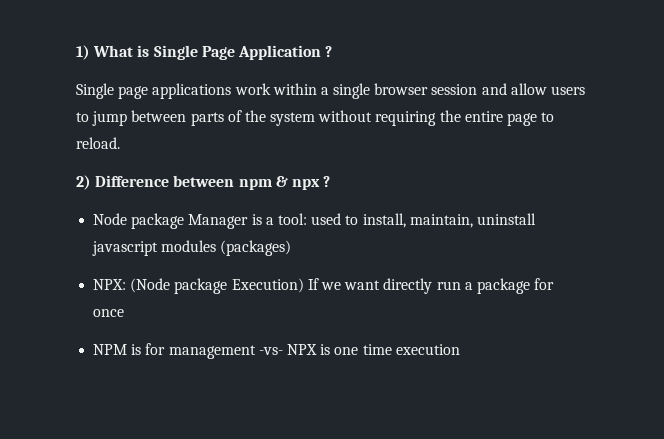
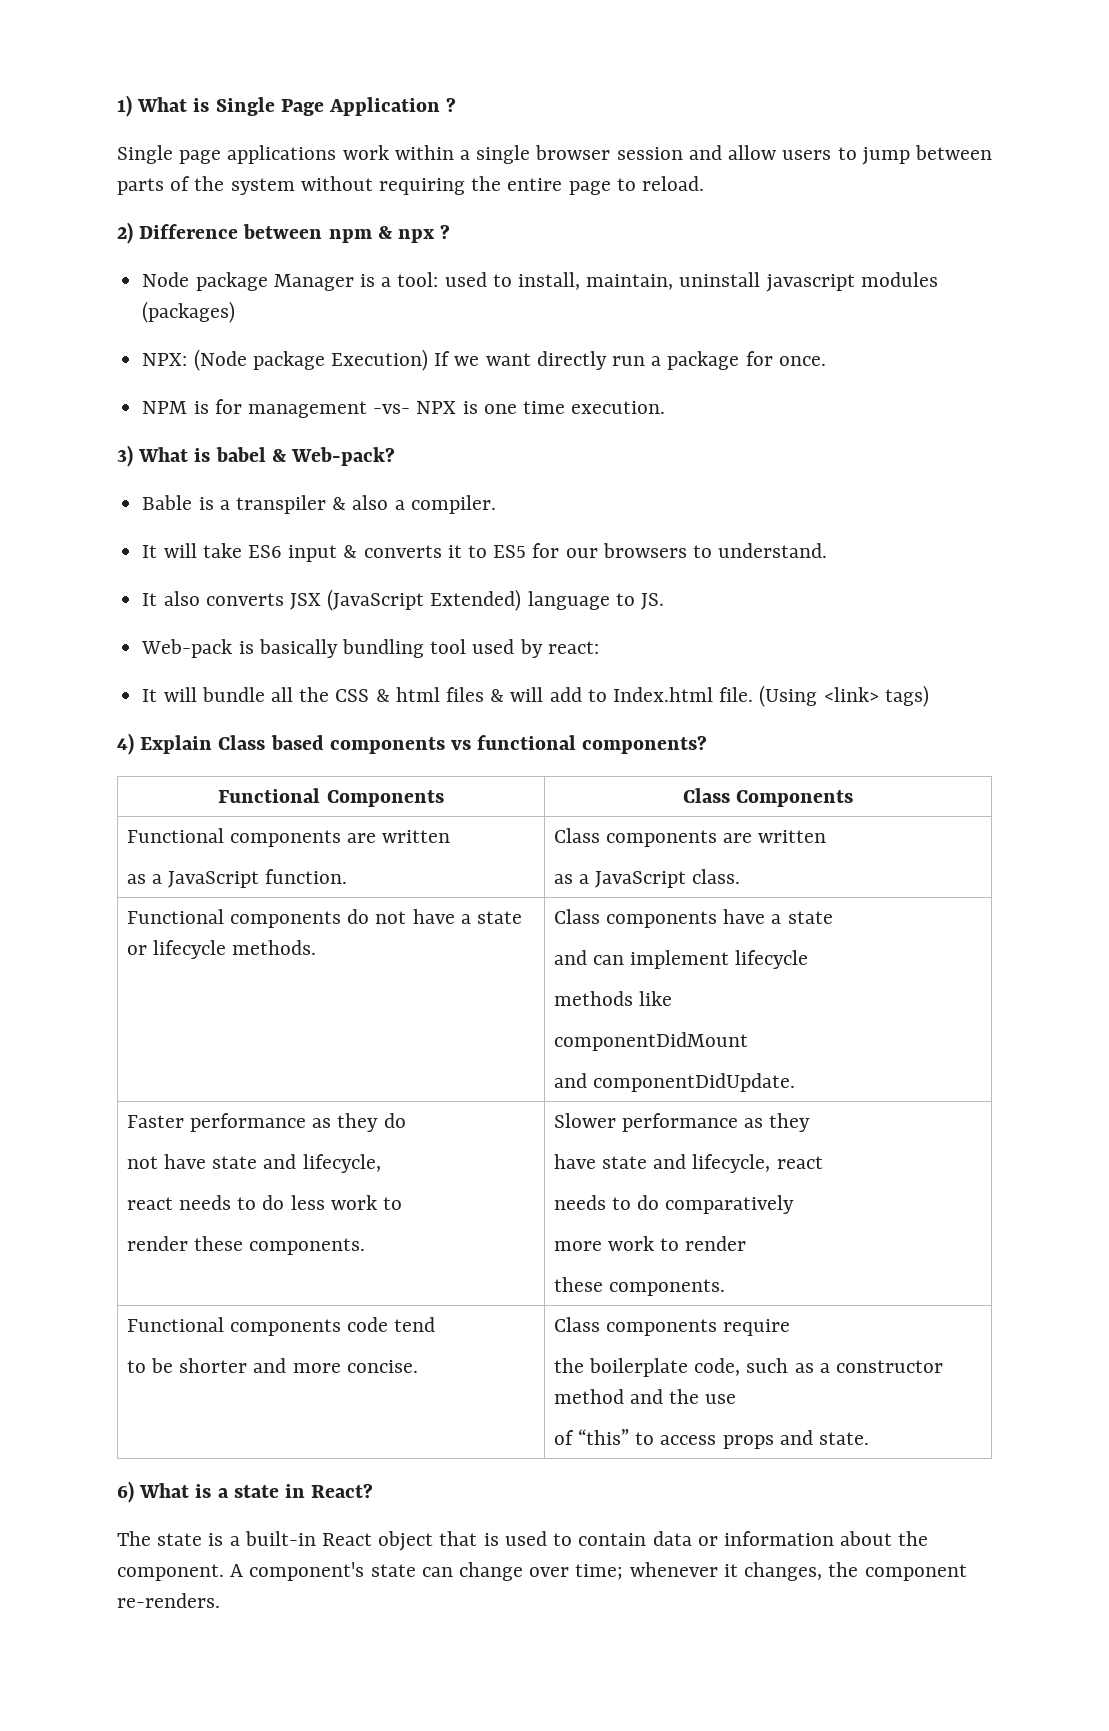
[93,309,125,317] once -> [778,356,826,366] once.
[395,344,460,355] execution -> [571,401,666,414] [117,445,396,467] [142,495,496,514] [142,543,828,562] [142,589,664,611] [141,639,599,658] [142,685,929,707] [117,733,708,755] [218,788,444,807] [682,788,854,807] [126,828,451,847] [126,869,348,888] [553,828,827,847] [553,869,741,888] [126,909,522,928] [126,940,317,959] [553,909,833,928] [553,950,809,969] [553,991,672,1006] [553,1032,748,1051] [553,1073,795,1092] [126,1113,406,1132] [126,1154,381,1173] [126,1195,402,1210] [126,1236,366,1255] [553,1113,811,1132] [553,1154,823,1173] [553,1195,795,1214] [553,1236,747,1251] [553,1277,725,1296] [126,1317,436,1336] [126,1358,418,1373] [553,1317,791,1336] [553,1358,943,1377] [553,1389,737,1404] [553,1429,869,1449] [117,1481,374,1503] [117,1531,929,1551] [117,1562,967,1581] [117,1593,220,1608] execution. // 3) What is babel & Web-pack? // Bable is a transpiler & also a compiler. // It will take ES6 input & converts it to ES5 for our browsers to understand. // It also converts JSX (JavaScript Extended) language to JS. // Web-pack is basically bundling tool used by react: // It will bundle all the CSS & html files & will add to Index.html file. (Using <link> tags) // 4) Explain Class based components vs functional components? // Functional Components | Class Components // Functional components are written // as a JavaScript function. | Class components are written // as a JavaScript class. // Functional components do not have a state or lifecycle methods. | Class components have a state // and can implement lifecycle // methods like // componentDidMount // and componentDidUpdate. // Faster performance as they do // not have state and lifecycle, // react needs to do less work to // render these components. | Slower performance as they // have state and lifecycle, react // needs to do comparatively // more work to render // these components. // Functional components code tend // to be shorter and more concise. | Class components require // the boilerplate code, such as a constructor method and the use // of “this” to access props and state. // 6) What is a state in React? // The state is a built-in React object that is used to contain data or information about the component. A component's state can change over time; whenever it changes, the component re-renders.

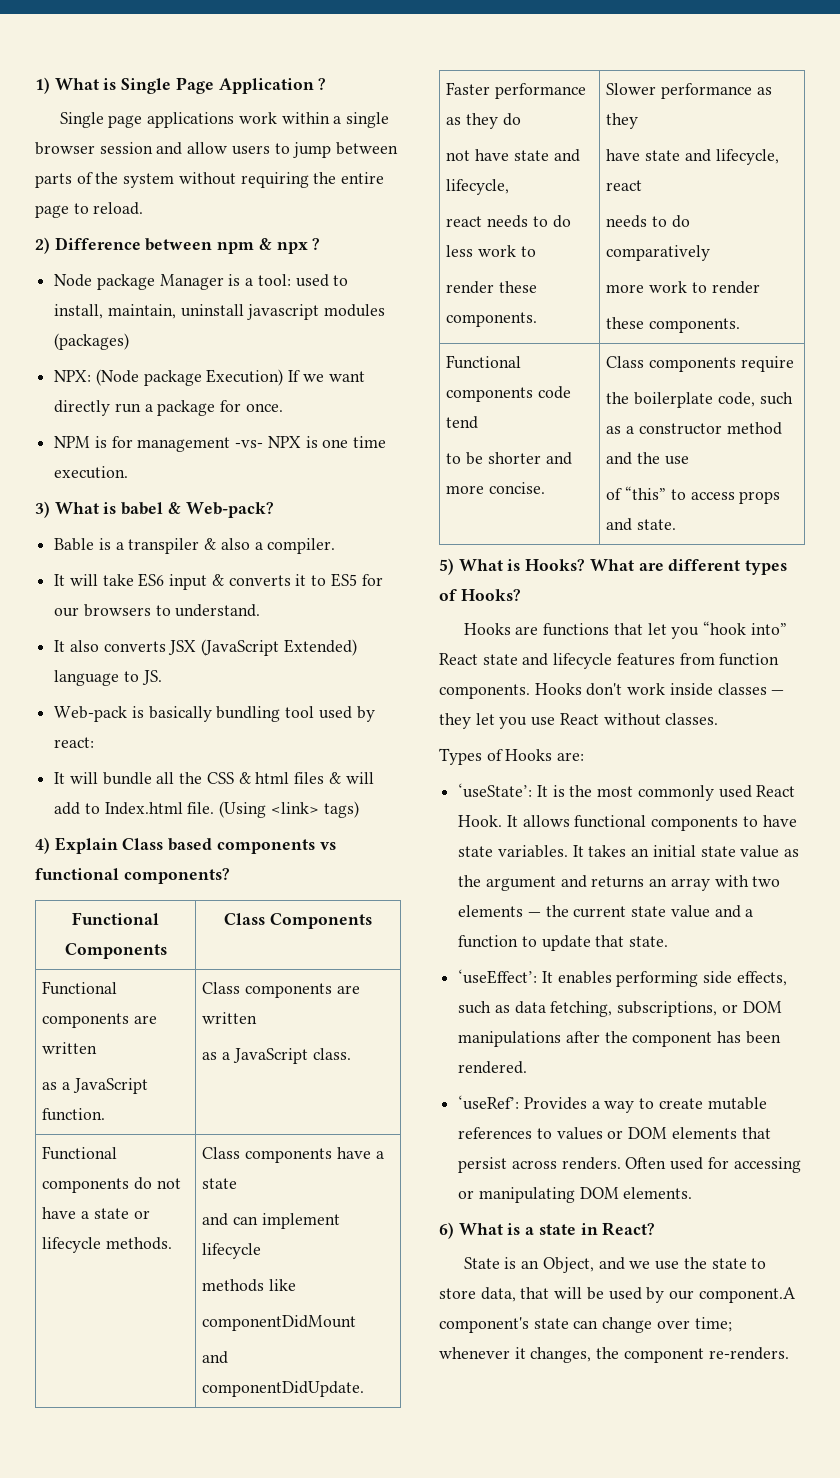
(869, 1438) none -> [439,558,788,575] [439,589,521,601] [463,621,787,639] [439,653,780,669] [439,683,785,699] [439,713,719,729] [439,748,585,765] [458,783,796,801] [458,815,797,831] [458,845,800,858] [458,875,781,891] [458,905,754,918] [458,935,669,951] [458,969,787,987] [458,1001,782,1017] [458,1031,781,1047] [458,1061,528,1074] [458,1095,767,1113] [458,1127,771,1140] [458,1157,801,1173] [458,1187,693,1203] // 5) What is Hooks? What are different types of Hooks? // Hooks are functions that let you “hook into” React state and lifecycle features from function components. Hooks don't work inside classes — they let you use React without classes. // Types of Hooks are: // ‘useState’: It is the most commonly used React Hook. It allows functional components to have state variables. It takes an initial state value as the argument and returns an array with two elements — the current state value and a function to update that state. // ‘useEffect’: It enables performing side effects, such as data fetching, subscriptions, or DOM manipulations after the component has been rendered. // ‘useRef’: Provides a way to create mutable references to values or DOM elements that persist across renders. Often used for accessing or manipulating DOM elements.
[117,1531,929,1551] [117,1564,244,1581] The state is a built-in React object that is used to contain data or information about the component. A -> [463,1257,767,1273] [439,1287,796,1303] State is an Object, and we use the state to store data, that will be used by our component.A

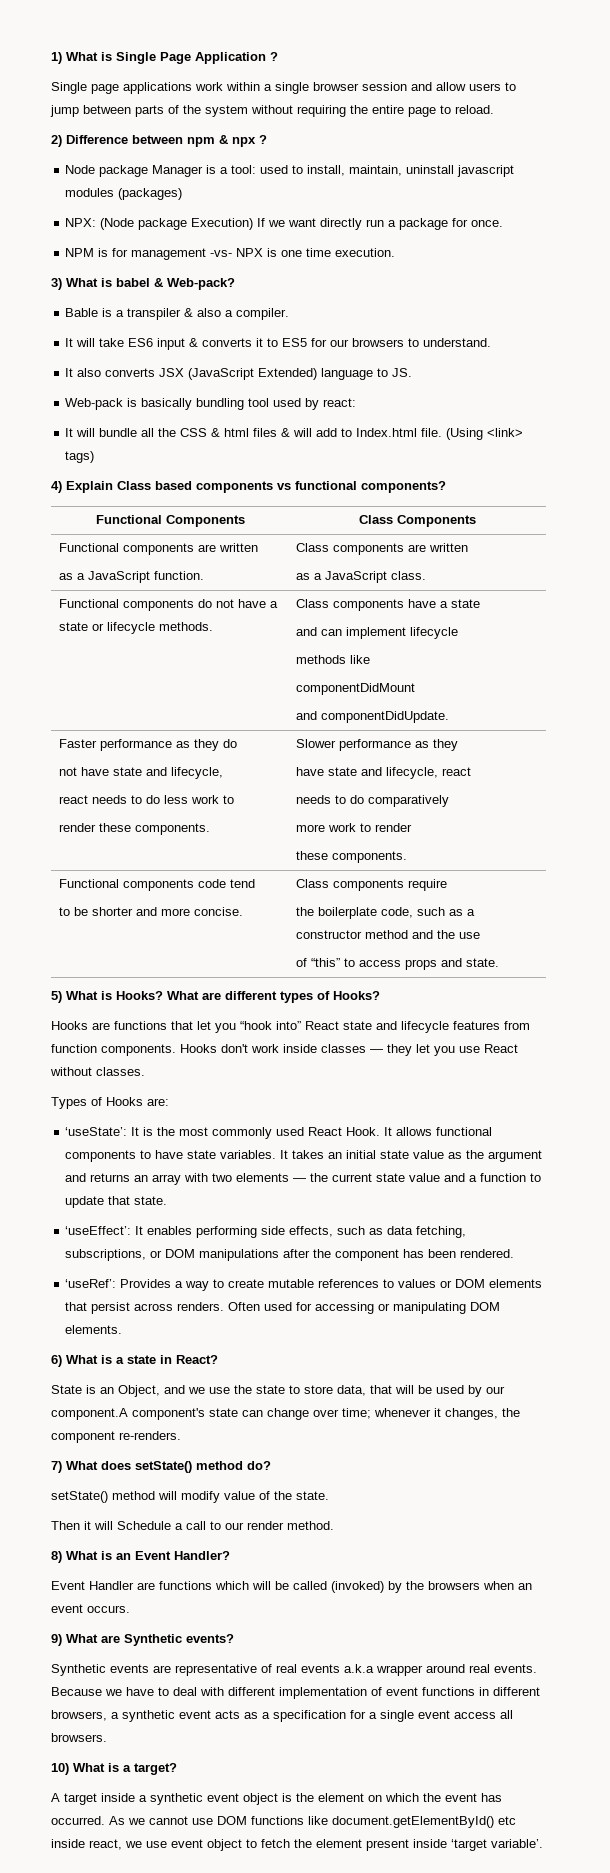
(789, 1353) none -> [51,1461,271,1473] [51,1491,329,1503] [51,1521,334,1530] [51,1551,230,1563] [51,1581,532,1593] [51,1604,130,1613] [51,1634,234,1646] [51,1664,537,1676] [51,1687,540,1699] [51,1710,513,1722] [51,1733,107,1742] [51,1763,177,1775] [51,1793,502,1805] [51,1816,516,1828] [51,1839,543,1851] // 7) What does setState() method do? // setState() method will modify value of the state. // Then it will Schedule a call to our render method. // 8) What is an Event Handler? // Event Handler are functions which will be called (invoked) by the browsers when an event occurs. // 9) What are Synthetic events? // Synthetic events are representative of real events a.k.a wrapper around real events. Because we have to deal with different implementation of event functions in different browsers, a synthetic event acts as a specification for a single event access all browsers. // 10) What is a target? // A target inside a synthetic event object is the element on which the event has occurred. As we cannot use DOM functions like document.getElementById() etc inside react, we use event object to fetch the element present inside ‘target variable’.

